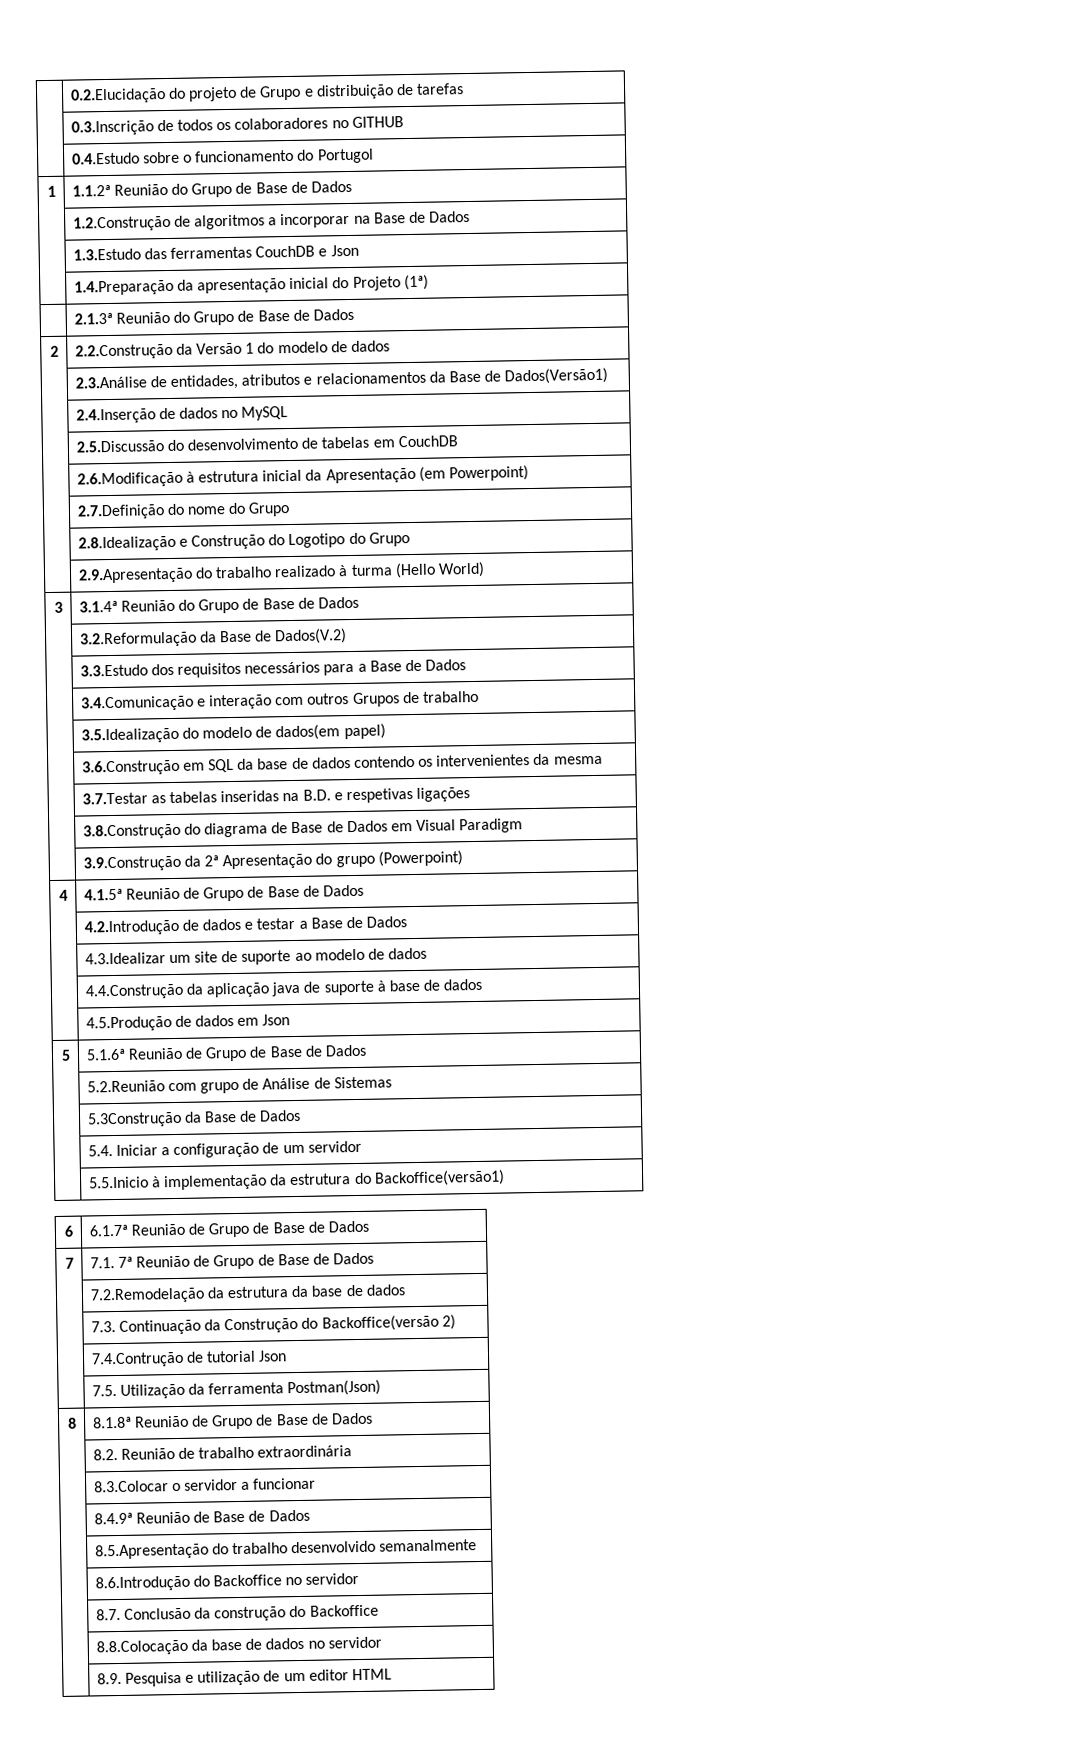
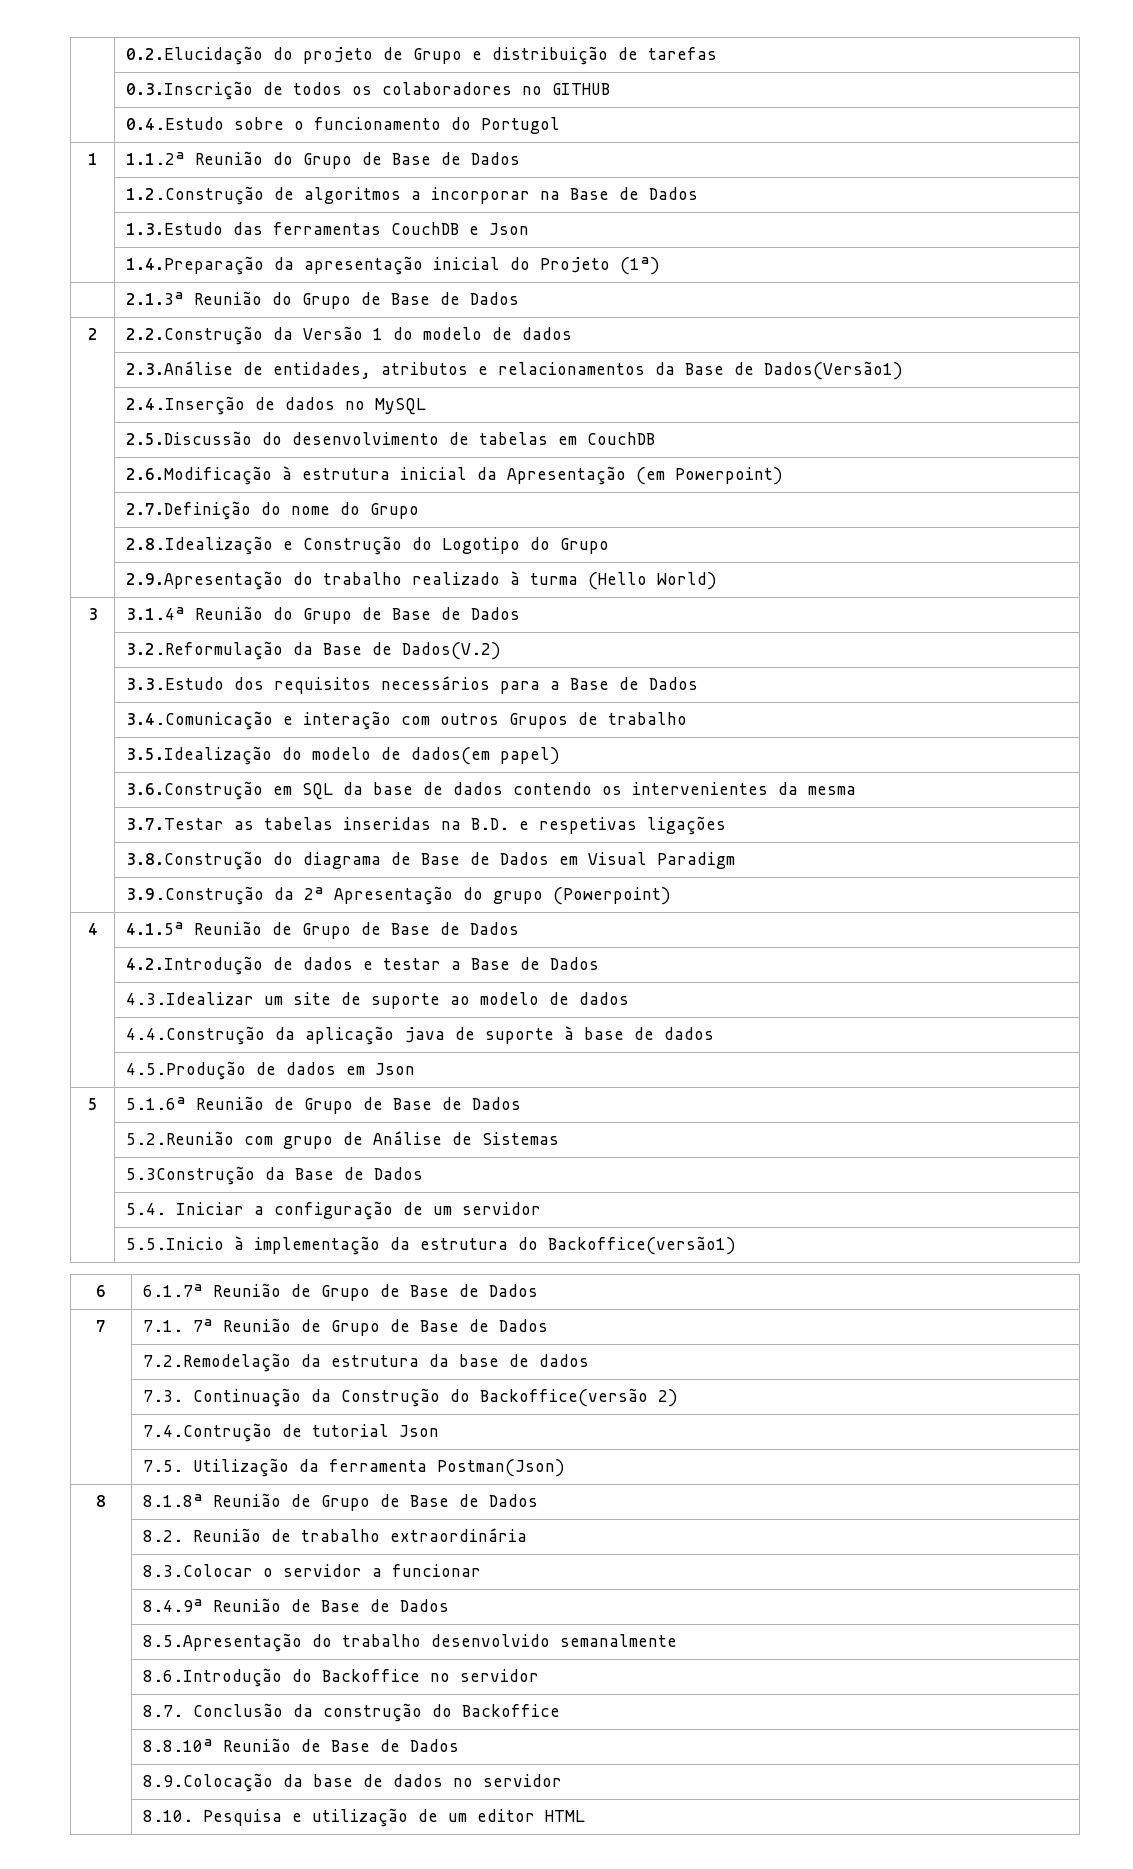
[95,1639,188,1656] 8.8.Colocação -> [143,1738,460,1752] [143,1773,274,1792] 8.8.10ª Reunião de Base de Dados // | 8.9.Colocação
[96,1672,122,1685] 8.9. -> [143,1810,194,1822] 8.10.

